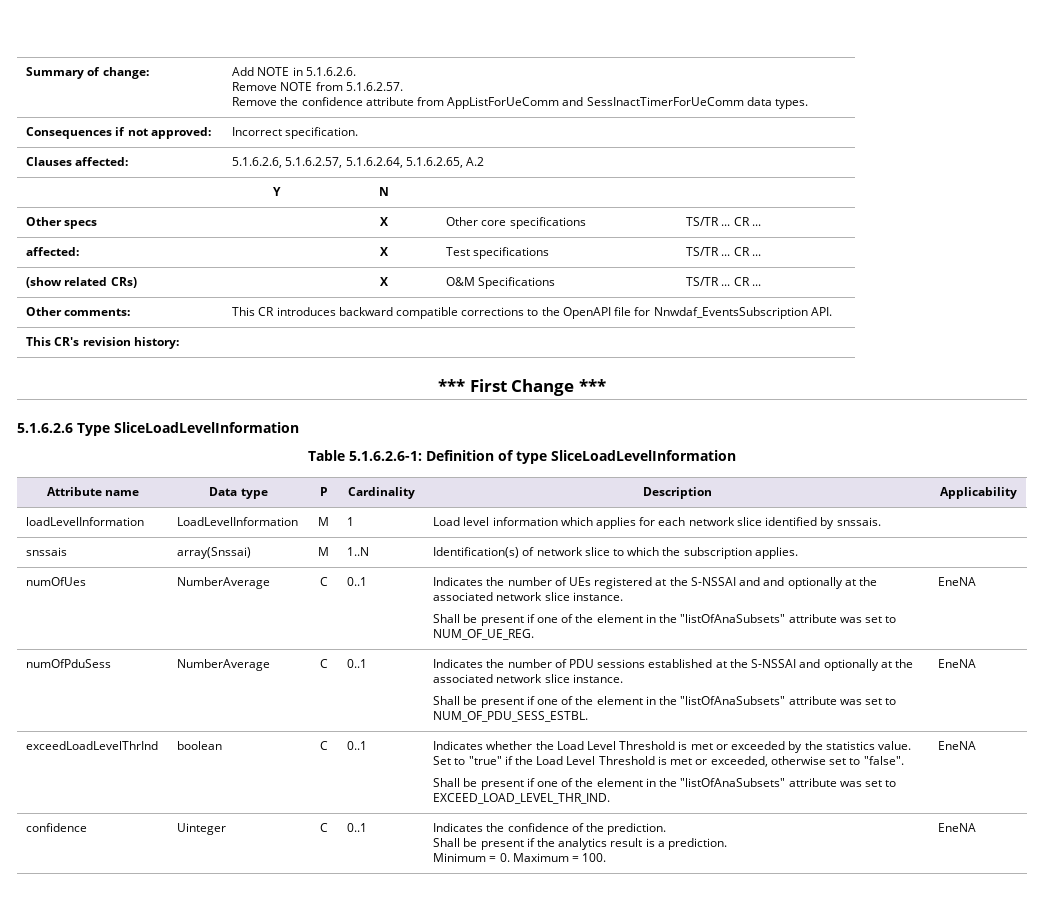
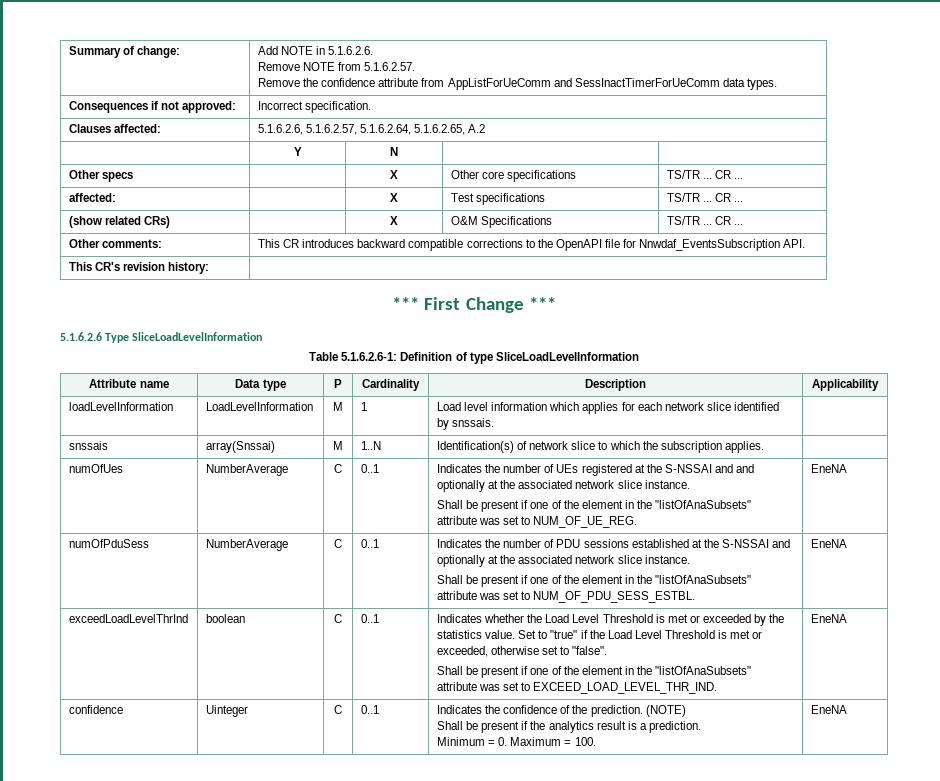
(667, 829) none -> [645,705,686,717] (NOTE)

